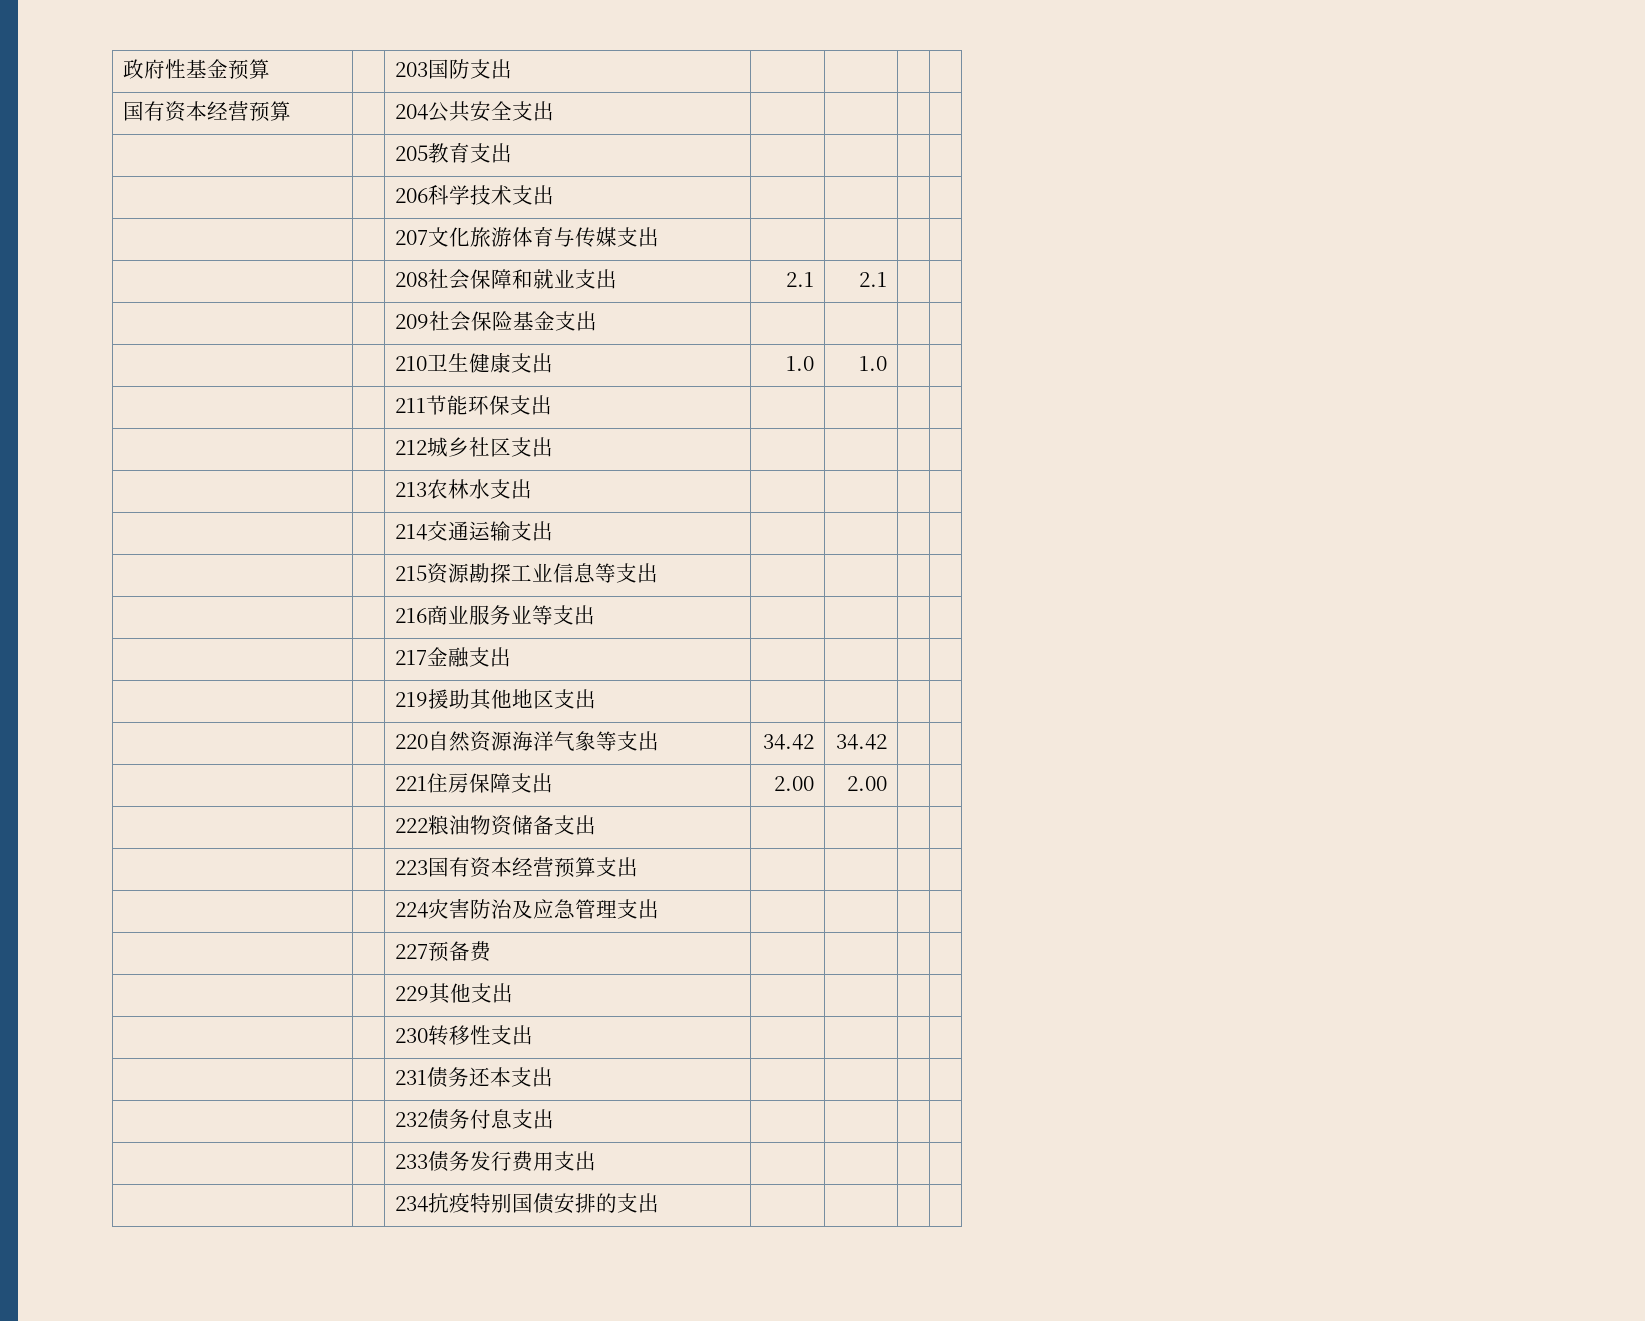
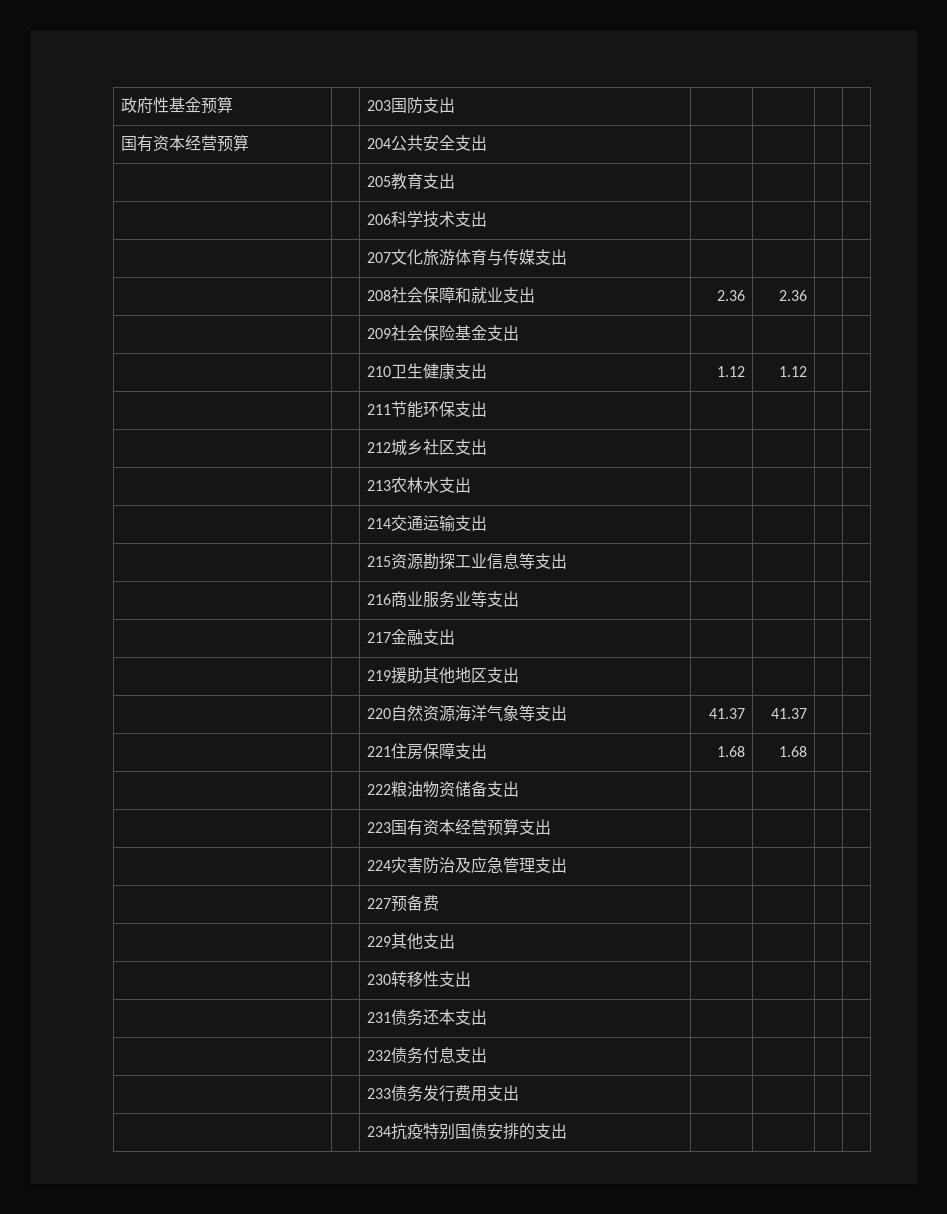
[786,272,815,287] [859,272,888,287] 2.1 | 2.1 -> [717,290,746,301] [779,290,808,301] 2.36 | 2.36
[786,356,815,371] [859,356,888,371] 1.0 | 1.0 -> [717,366,746,377] [779,366,808,377] 1.12 | 1.12
[763,734,815,750] [836,734,888,750] 34.42 | 34.42 -> [709,708,746,719] [771,708,808,719] 41.37 | 41.37
[774,776,815,791] [847,776,888,791] 2.00 | 2.00 -> [717,746,746,757] [779,746,808,757] 1.68 | 1.68

